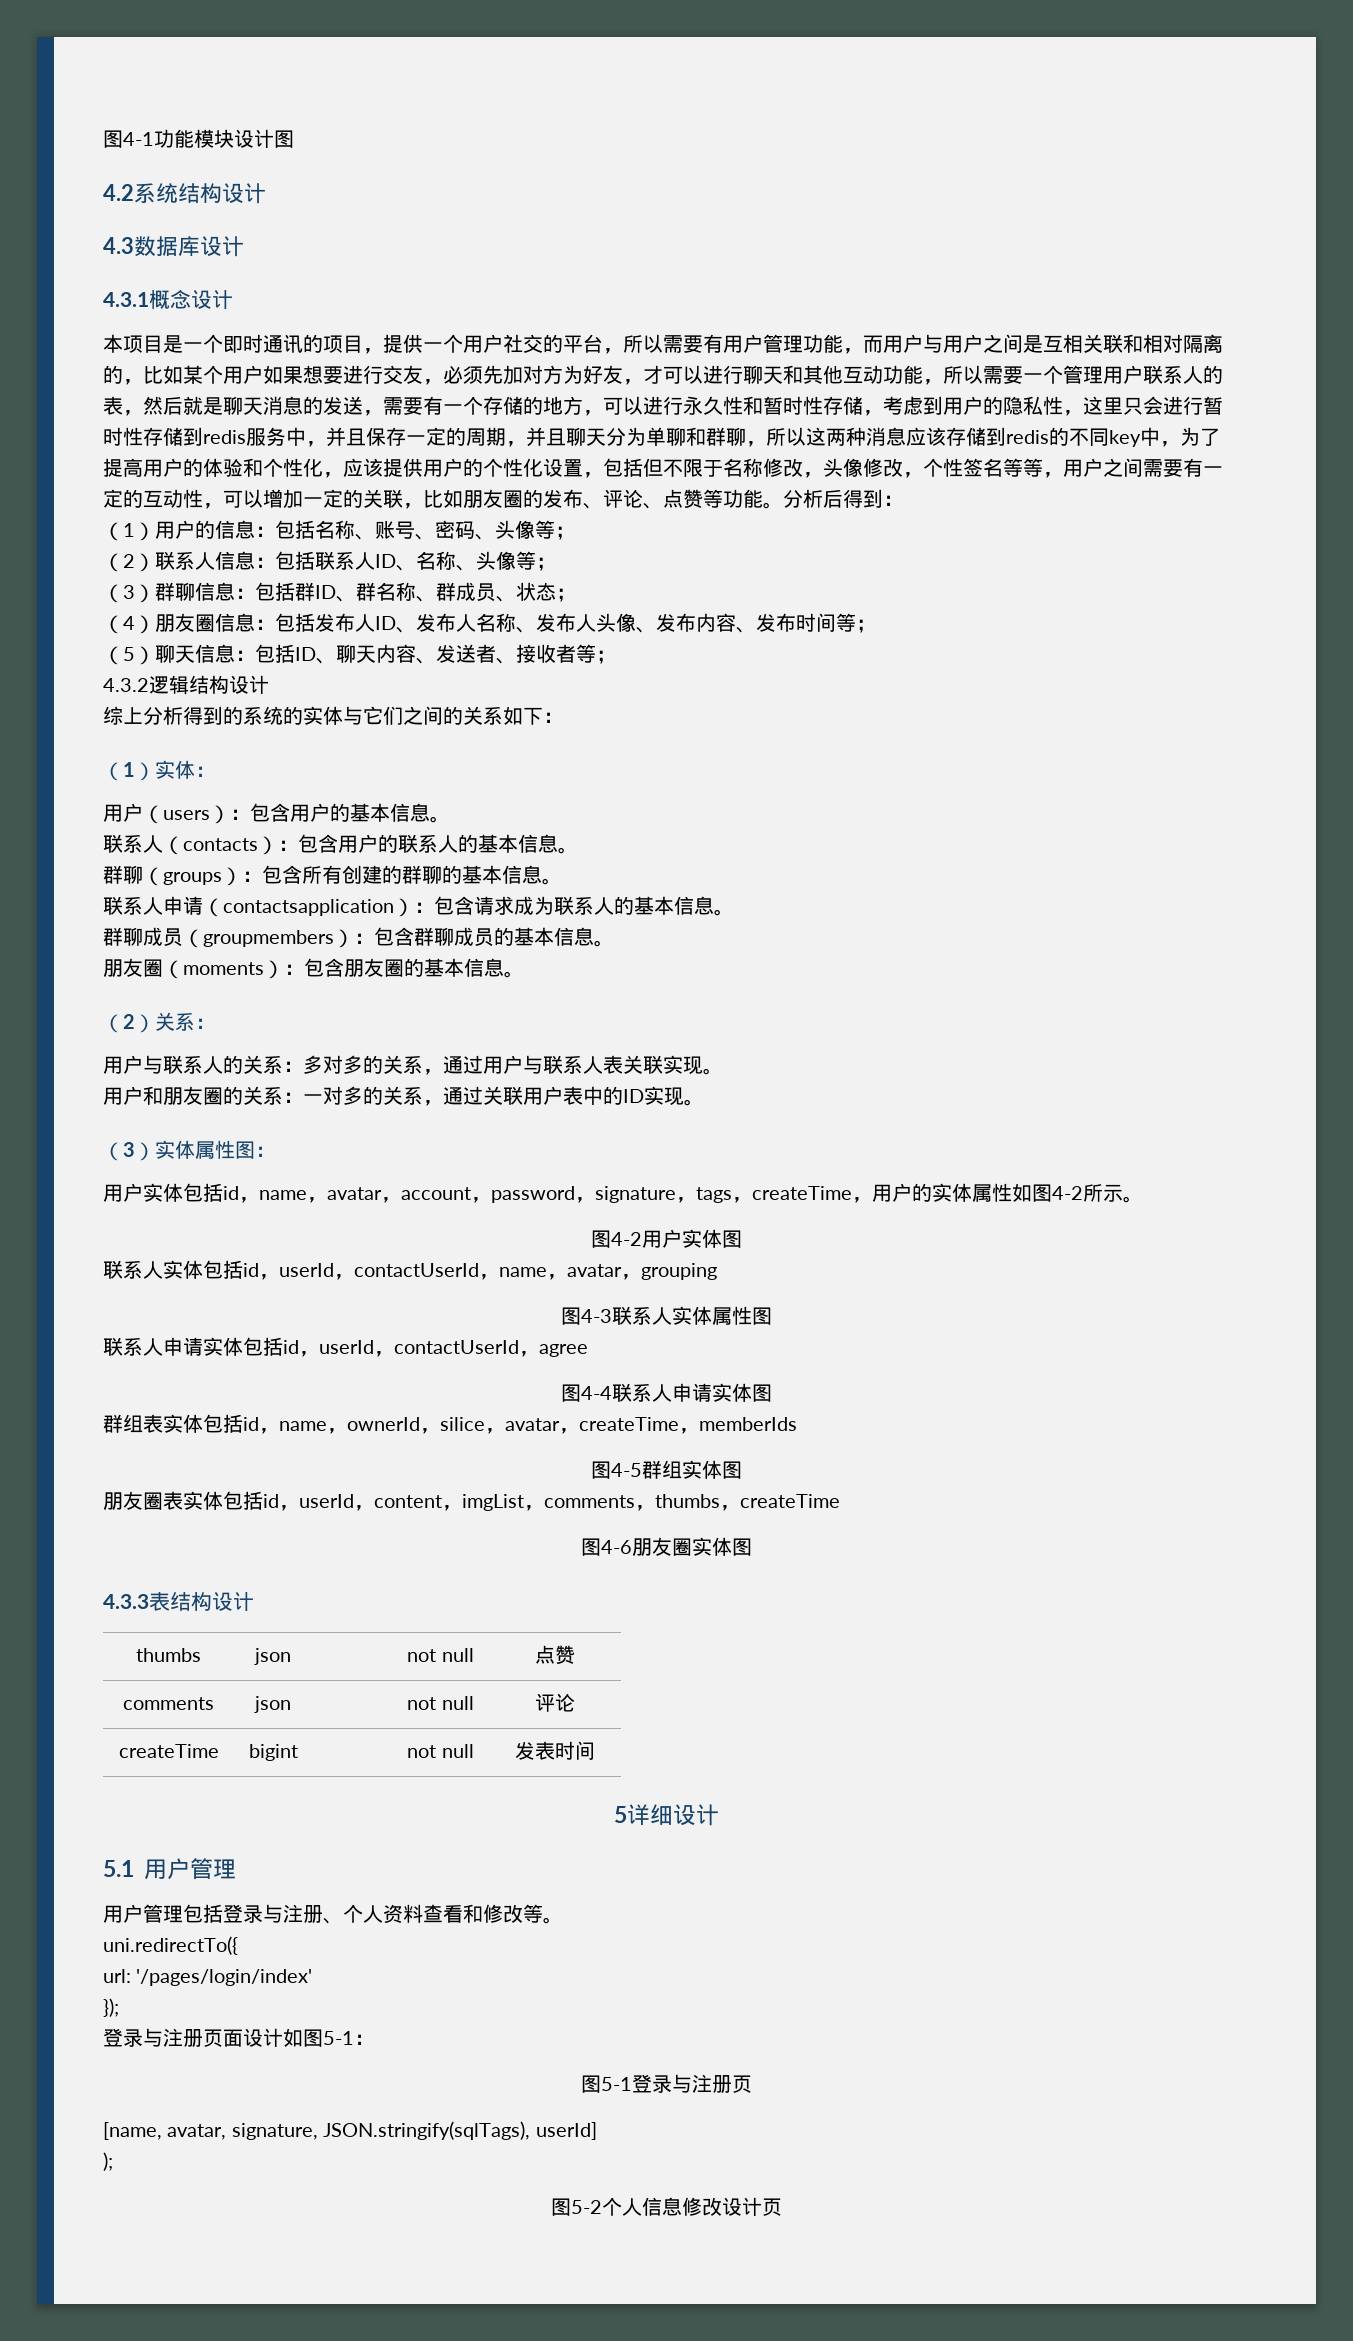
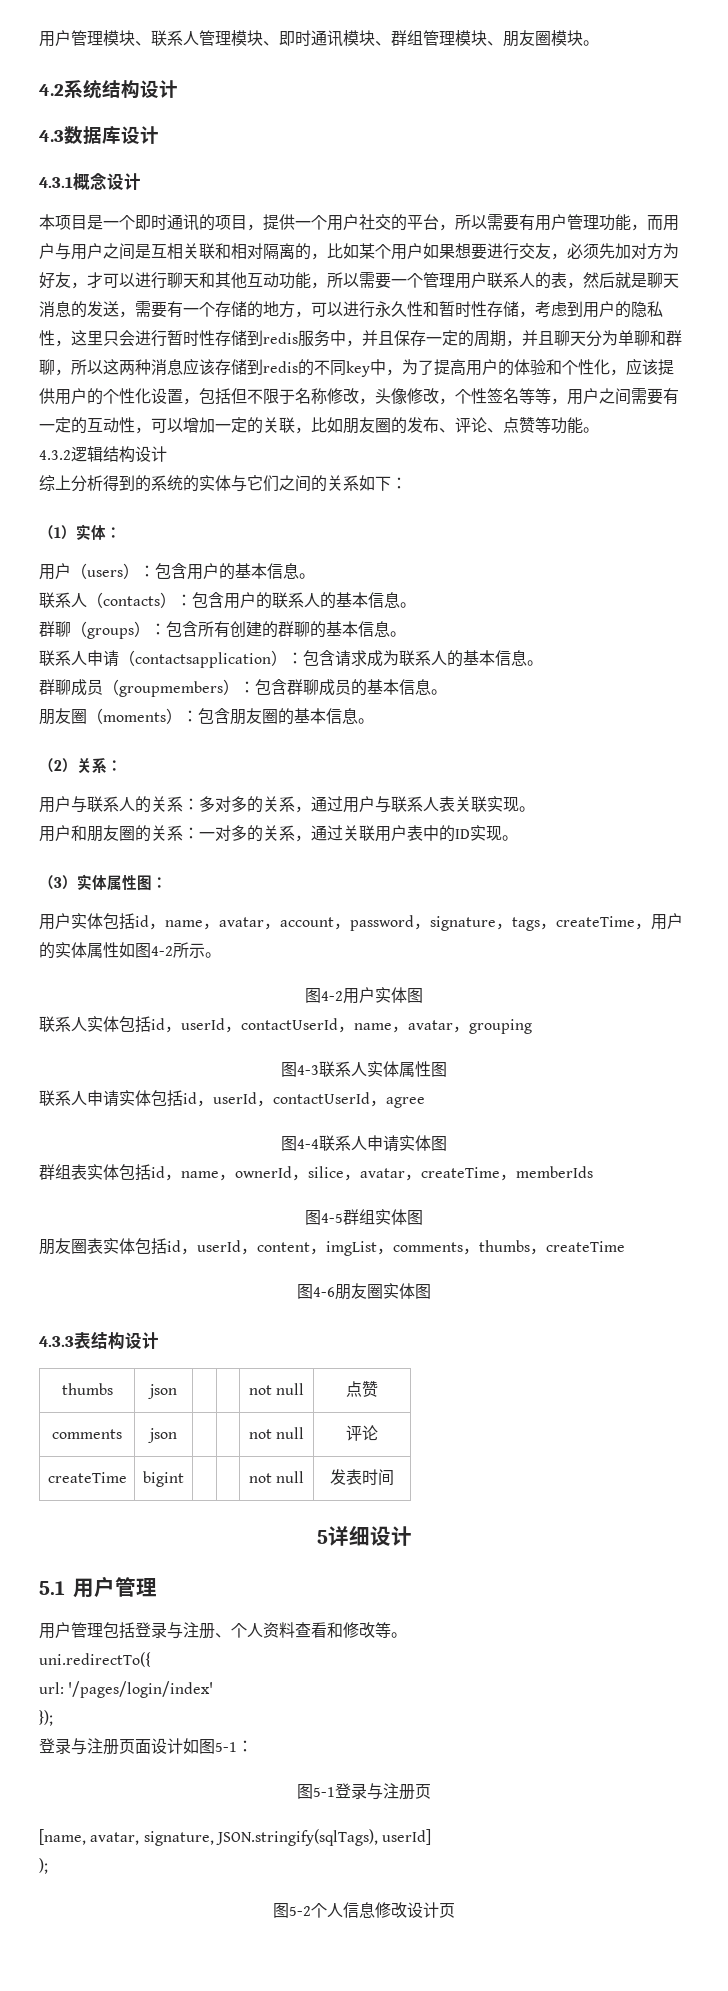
[103,129,294,148] 图4-1功能模块设计图 -> [39,30,599,47] 用户管理模块、联系人管理模块、即时通讯模块、群组管理模块、朋友圈模块。
[783,489,903,508] [103,520,575,541] [103,551,556,572] [103,582,576,603] [103,613,876,634] [103,644,616,665] 分析后得到： // （1）用户的信息：包括名称、账号、密码、头像等； // （2）联系人信息：包括联系人ID、名称、头像等； // （3）群聊信息：包括群ID、群名称、群成员、状态； // （4）朋友圈信息：包括发布人ID、发布人名称、发布人头像、发布内容、发布时间等； // （5）聊天信息：包括ID、聊天内容、发送者、接收者等； -> (599, 430) none

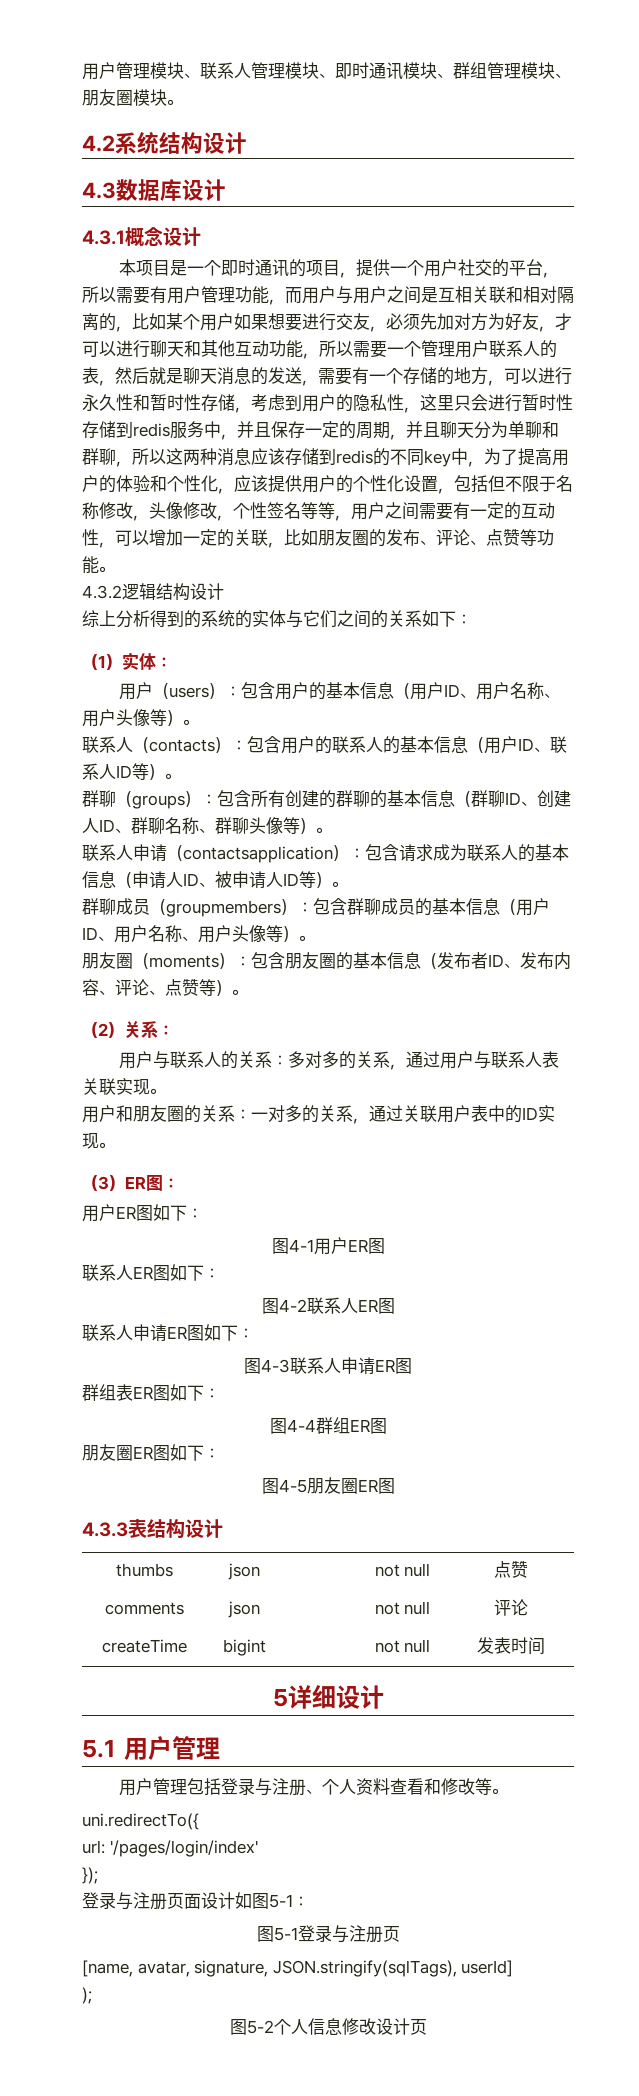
(299, 571) none -> [394,682,561,700] [82,709,183,727] （用户ID、用户名称、用户头像等）
(400, 600) none -> [468,736,567,754] [82,763,165,780] （用户ID、联系人ID等）
(390, 629) none -> [455,790,571,808] [82,817,316,834] （群聊ID、创建人ID、群聊名称、群聊头像等）
(527, 658) none -> [116,871,332,889] （申请人ID、被申请人ID等）
(431, 687) none -> [500,898,550,916] [82,925,299,943] （用户ID、用户名称、用户头像等）
(358, 716) none -> [421,952,571,970] [82,979,232,996] （发布者ID、发布内容、评论、点赞等）
[77,874,137,890] 实体属性 -> [125,1176,146,1189] ER
[71,913,683,931] [39,942,221,959] [305,987,423,1004] [39,1016,532,1034] [281,1061,447,1077] [39,1090,425,1108] [281,1135,431,1152] 实体包括id，name，avatar，account，password，signature，tags，createTime，用户的实体属性如图4-2所示。 // 图4-2用户实体图 // 联系人实体包括id，userId，contactUserId，name，avatar，grouping // 图4-3联系人实体属性图 // 联系人申请实体包括id，userId，contactUserId，agree // 图4-4联系人申请实体 -> [116,1204,203,1221] [271,1237,385,1255] [82,1264,220,1281] [261,1297,395,1314] [82,1324,254,1342] [244,1357,395,1375] ER图如下： // 图4-1用户ER图 // 联系人ER图如下： // 图4-2联系人ER图 // 联系人申请ER图如下： // 图4-3联系人申请ER
[87,1164,593,1181] [305,1209,423,1225] [39,1238,625,1256] [297,1283,415,1300] 实体包括id，name，ownerId，silice，avatar，createTime，memberIds // 图4-5群组实体图 // 朋友圈表实体包括id，userId，content，imgList，comments，thumbs，createTime // 图4-6朋友圈实体 -> [133,1384,220,1401] [269,1417,387,1434] [82,1444,220,1461] [261,1477,378,1494] ER图如下： // 图4-4群组ER图 // 朋友圈ER图如下： // 图4-5朋友圈ER

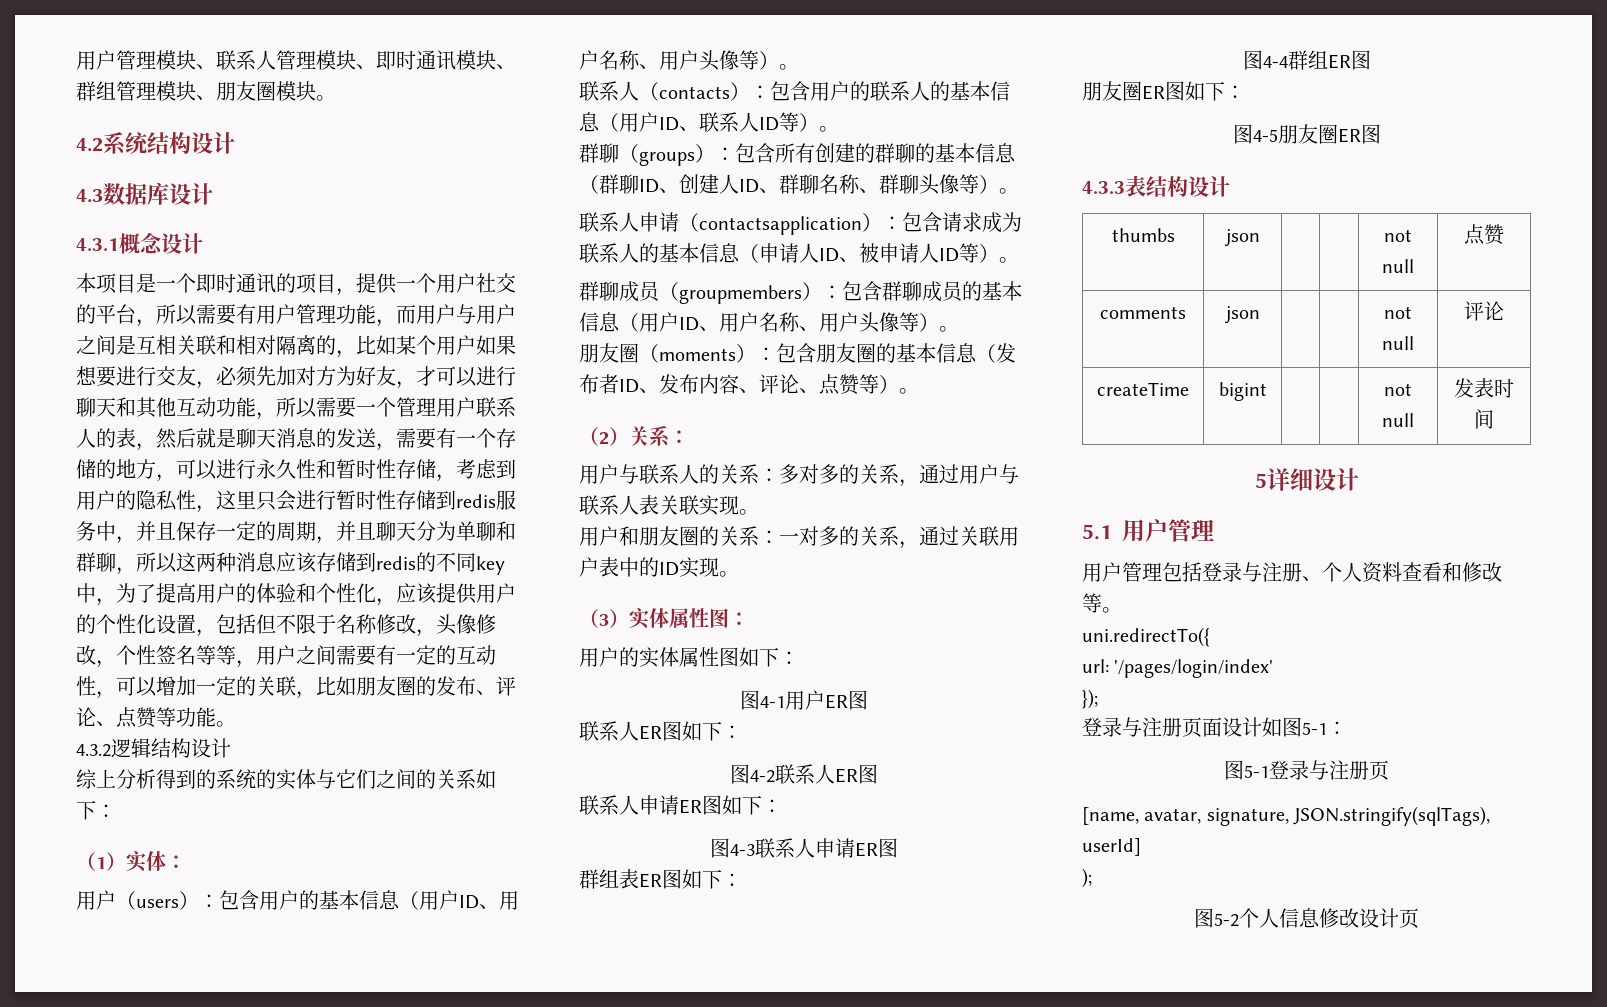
[125,1176,146,1189] ER -> [629,608,709,629] 实体属性
[116,1206,136,1219] ER -> [619,647,719,668] 的实体属性

